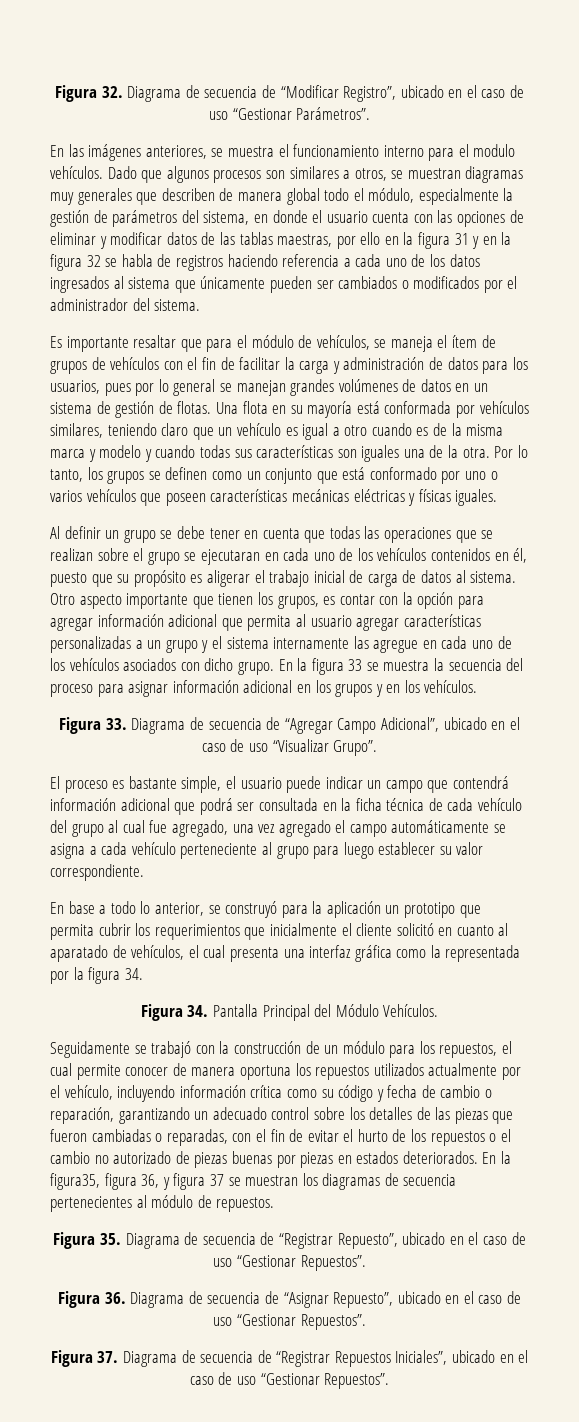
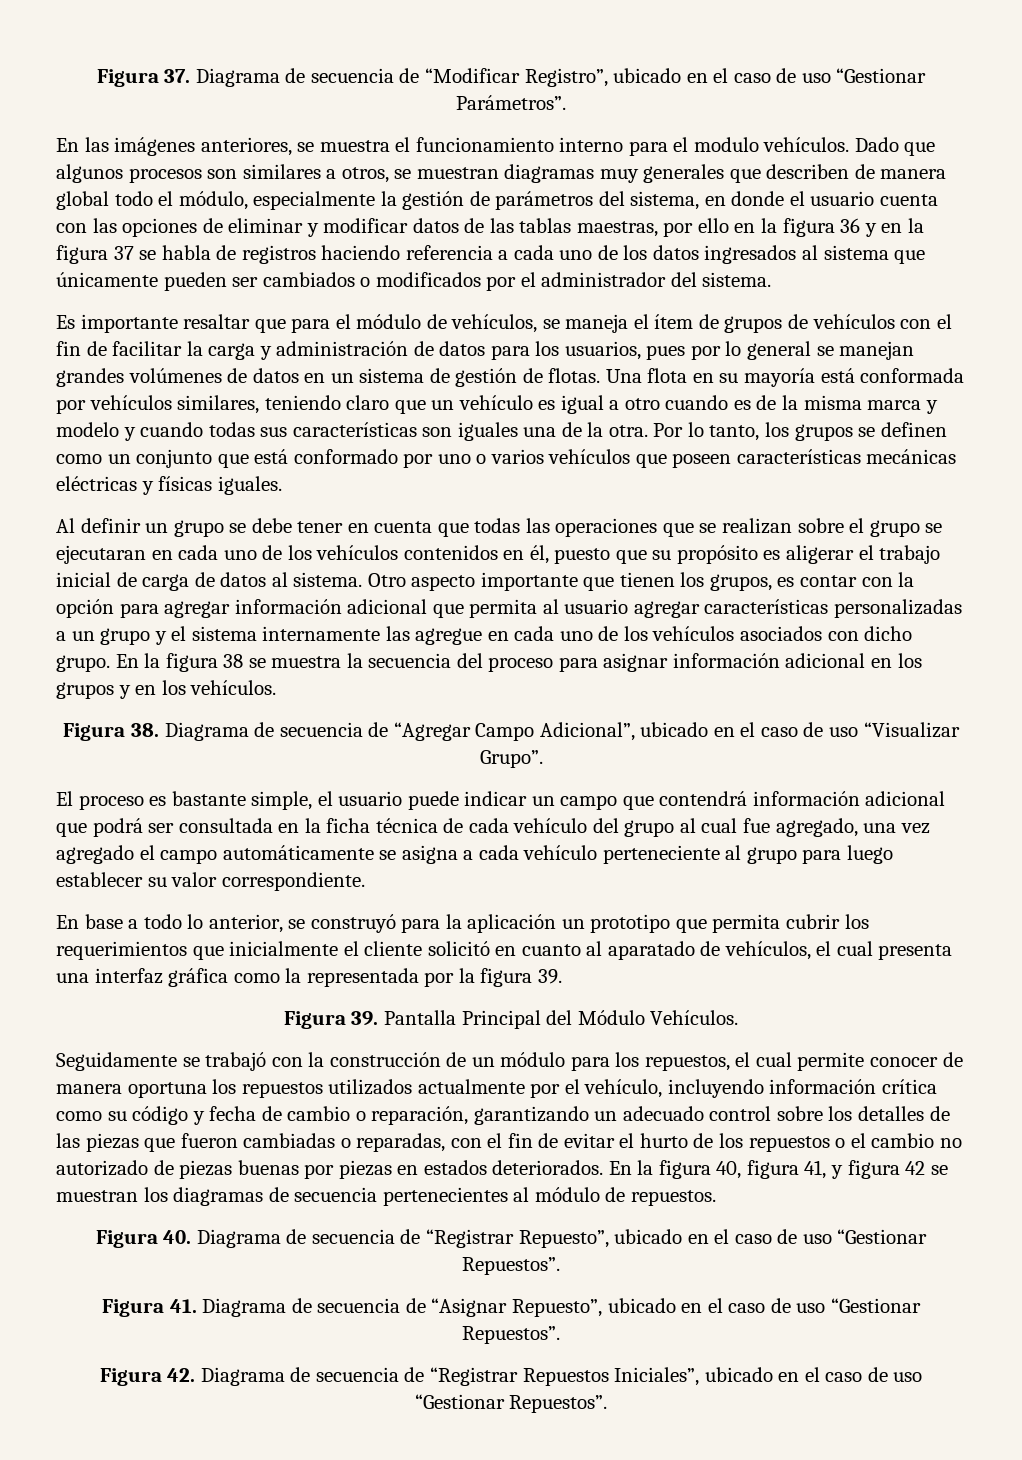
[54,85,123,102] Figura 32. -> [96,69,191,87] Figura 37.
[454,233,469,245] 31 -> [840,218,861,233] 36
[86,255,101,267] 32 -> [113,246,134,260] 37
[348,659,363,671] 33 -> [223,654,244,668] 38
[105,718,127,730] 33. -> [131,723,160,737] 38.
[124,968,143,980] [140,1004,209,1021] 34. // Figura 34. -> [537,969,562,984] [283,1011,379,1029] 39. // Figura 39.
[50,1173,160,1190] figura35, figura 36, -> [658,1160,827,1179] figura 40, figura 41,
[209,1174,224,1186] 37 -> [905,1161,926,1175] 42
[100,1233,122,1245] 35. -> [163,1230,192,1244] 40.
[104,1292,126,1304] 36. -> [169,1299,197,1313] 41.
[97,1351,119,1363] 37. -> [167,1368,196,1382] 42.

